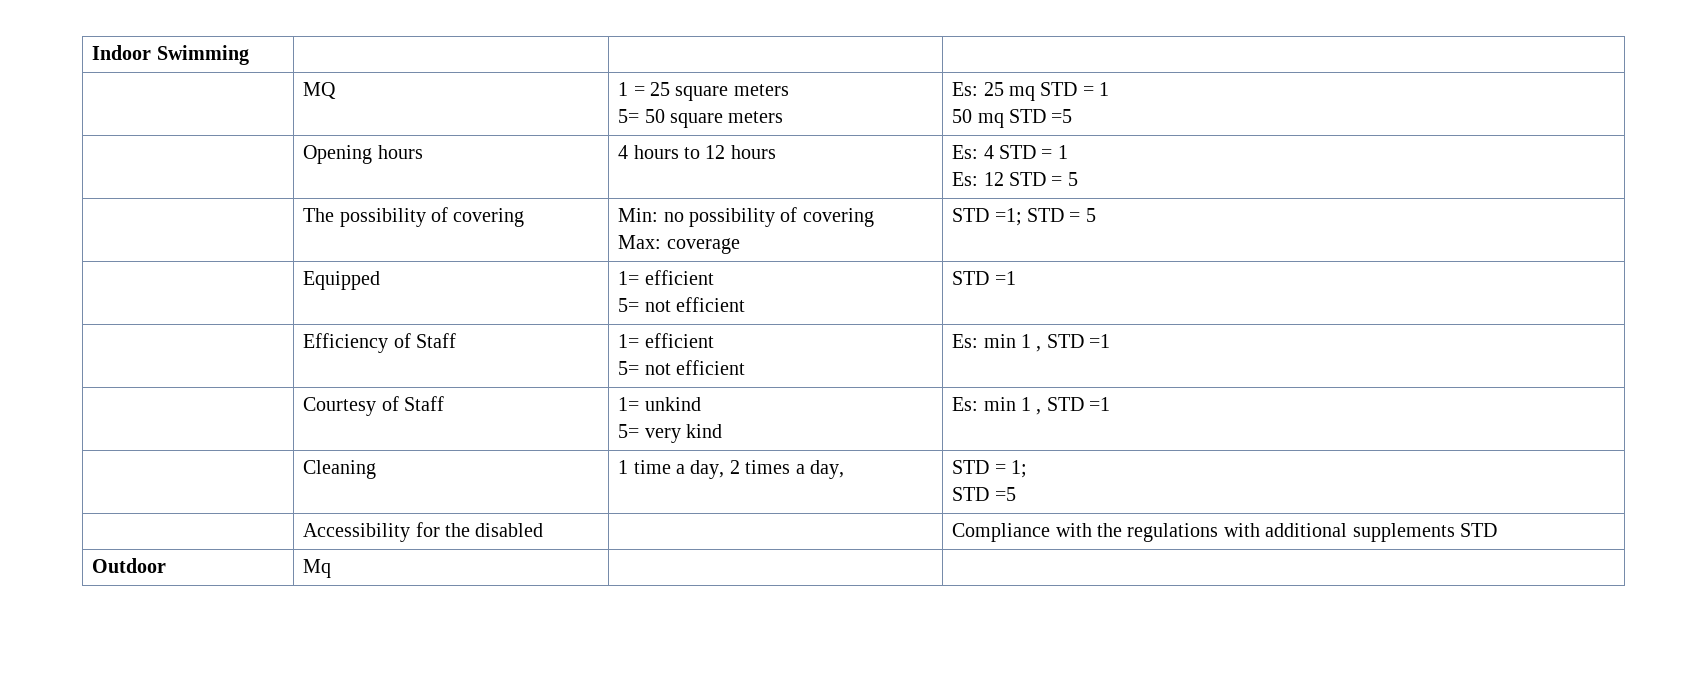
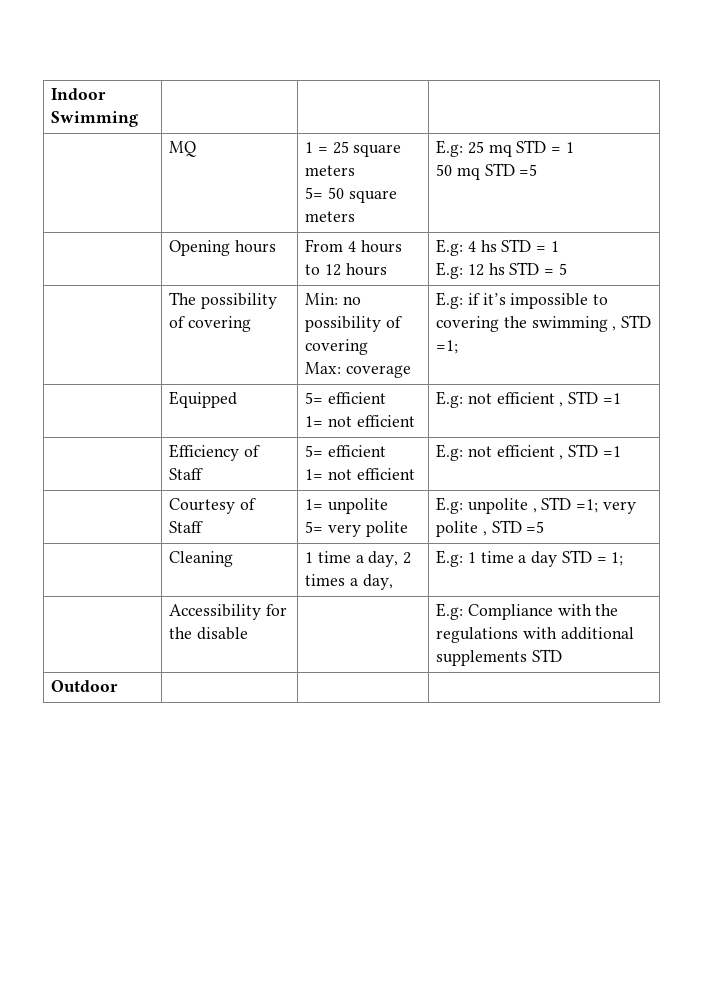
[952,82,979,96] Es: -> [436,140,464,157] E.g:
(423, 152) none -> [305,239,344,252] From
[952,145,1068,159] [952,172,1004,186] Es: 4 STD = 1 // Es: 12 -> [436,239,559,256] [436,262,505,279] E.g: 4 hs STD = 1 // E.g: 12 hs
[952,208,1096,226] STD =1; STD = 5 -> [436,292,609,309] [436,315,652,332] [436,340,459,354] E.g: if it’s impossible to covering the swimming , STD =1;
[618,270,714,285] [618,297,745,312] 1= efficient // 5= not efficient | -> [305,392,386,404] [305,415,415,427] [436,391,564,408] 5= efficient // 1= not efficient | E.g: not efficient ,
[618,333,714,348] [618,360,745,375] [952,334,1031,348] 1= efficient // 5= not efficient | Es: min 1 -> [305,445,386,457] [305,468,415,480] [436,444,555,461] 5= efficient // 1= not efficient | E.g: not efficient
[644,397,701,411] unkind -> [327,498,388,514] unpolite
[685,424,722,438] [952,397,1111,415] kind | Es: min 1 , STD =1 -> [365,521,408,537] [436,497,636,514] [436,520,545,537] polite | E.g: unpolite , STD =1; very polite , STD =5
(844, 469) none -> [436,550,558,567] E.g: 1 time a day
[952,487,1016,501] // STD =5 -> (624, 559) none
[475,523,544,537] disabled | | -> [196,627,248,640] [436,603,464,620] disable | | E.g:
[303,559,332,578] Mq -> (119, 686) none

